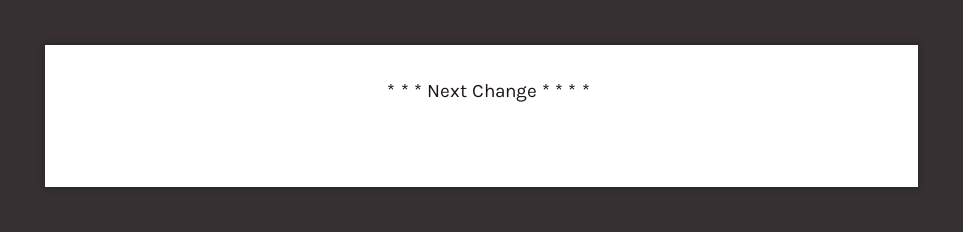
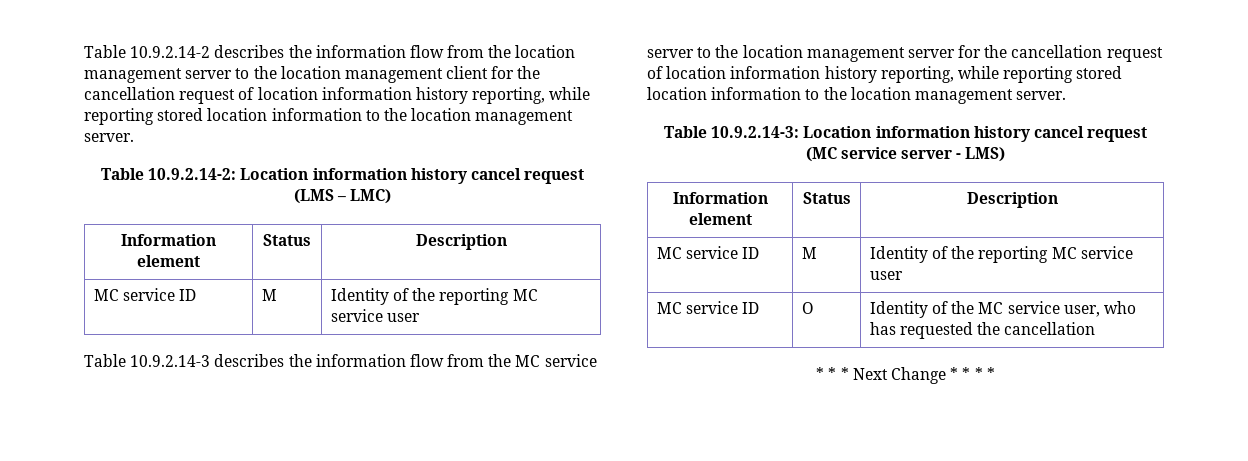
(387, 90) none -> [84,45,576,58] [84,66,541,83] [84,87,591,104] [84,108,574,125] [84,133,134,142] [100,168,585,184] [293,189,392,204] [121,234,216,246] [137,255,200,267] [263,234,311,246] [415,234,507,250] [93,288,197,301] [261,289,277,301] [330,288,538,305] [330,309,420,322] [84,354,597,367] [647,45,1163,62] [647,66,1123,83] [647,87,1067,104] [663,126,1148,142] [805,147,1006,162] [672,192,768,204] [688,213,752,225] [802,192,851,204] [966,192,1058,208] [656,246,760,259] [801,247,817,259] [869,246,1133,263] [869,271,903,280] [656,301,760,314] [801,302,814,314] [869,301,1136,318] [869,322,1096,339] Table 10.9.2.14-2 describes the information flow from the location management server to the location management client for the cancellation request of location information history reporting, while reporting stored location information to the location management server. // Table 10.9.2.14-2: Location information history cancel request (LMS – LMC) // Information element | Status | Description // MC service ID | M | Identity of the reporting MC service user // Table 10.9.2.14-3 describes the information flow from the MC service server to the location management server for the cancellation request of location information history reporting, while reporting stored location information to the location management server. // Table 10.9.2.14-3: Location information history cancel request (MC service server - LMS) // Information element | Status | Description // MC service ID | M | Identity of the reporting MC service user // MC service ID | O | Identity of the MC service user, who has requested the cancellation //

